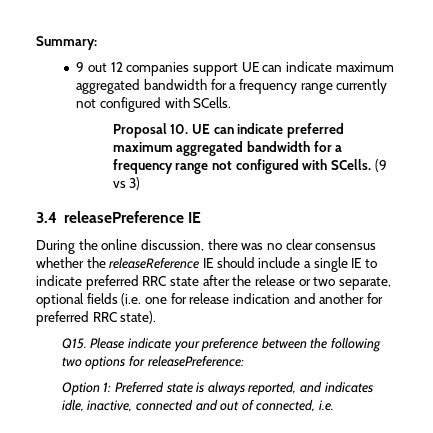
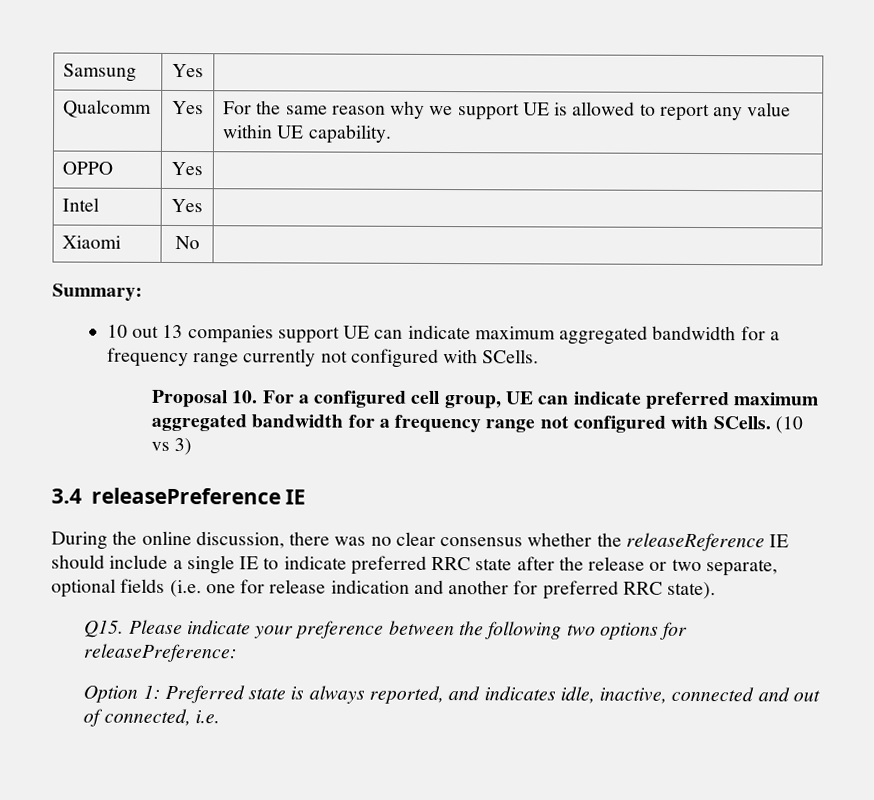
[36,36,97,50] [76,62,123,72] Summary: // 9 out 12 -> [63,63,138,82] [172,63,204,78] [63,99,153,118] [172,100,204,115] [223,100,792,122] [223,124,392,144] [62,161,114,175] [171,161,203,176] [62,197,100,212] [171,198,203,213] [62,235,122,249] [174,235,200,250] [52,283,143,301] [106,324,184,339] Samsung | Yes | // Qualcomm | Yes | For the same reason why we support UE is allowed to report any value within UE capability. // OPPO | Yes | // Intel | Yes | // Xiaomi | No | // Summary: // 10 out 13
(189, 129) none -> [261,390,502,409] For a configured cell group,
[374,159,387,172] (9 -> [774,416,803,434] (10

